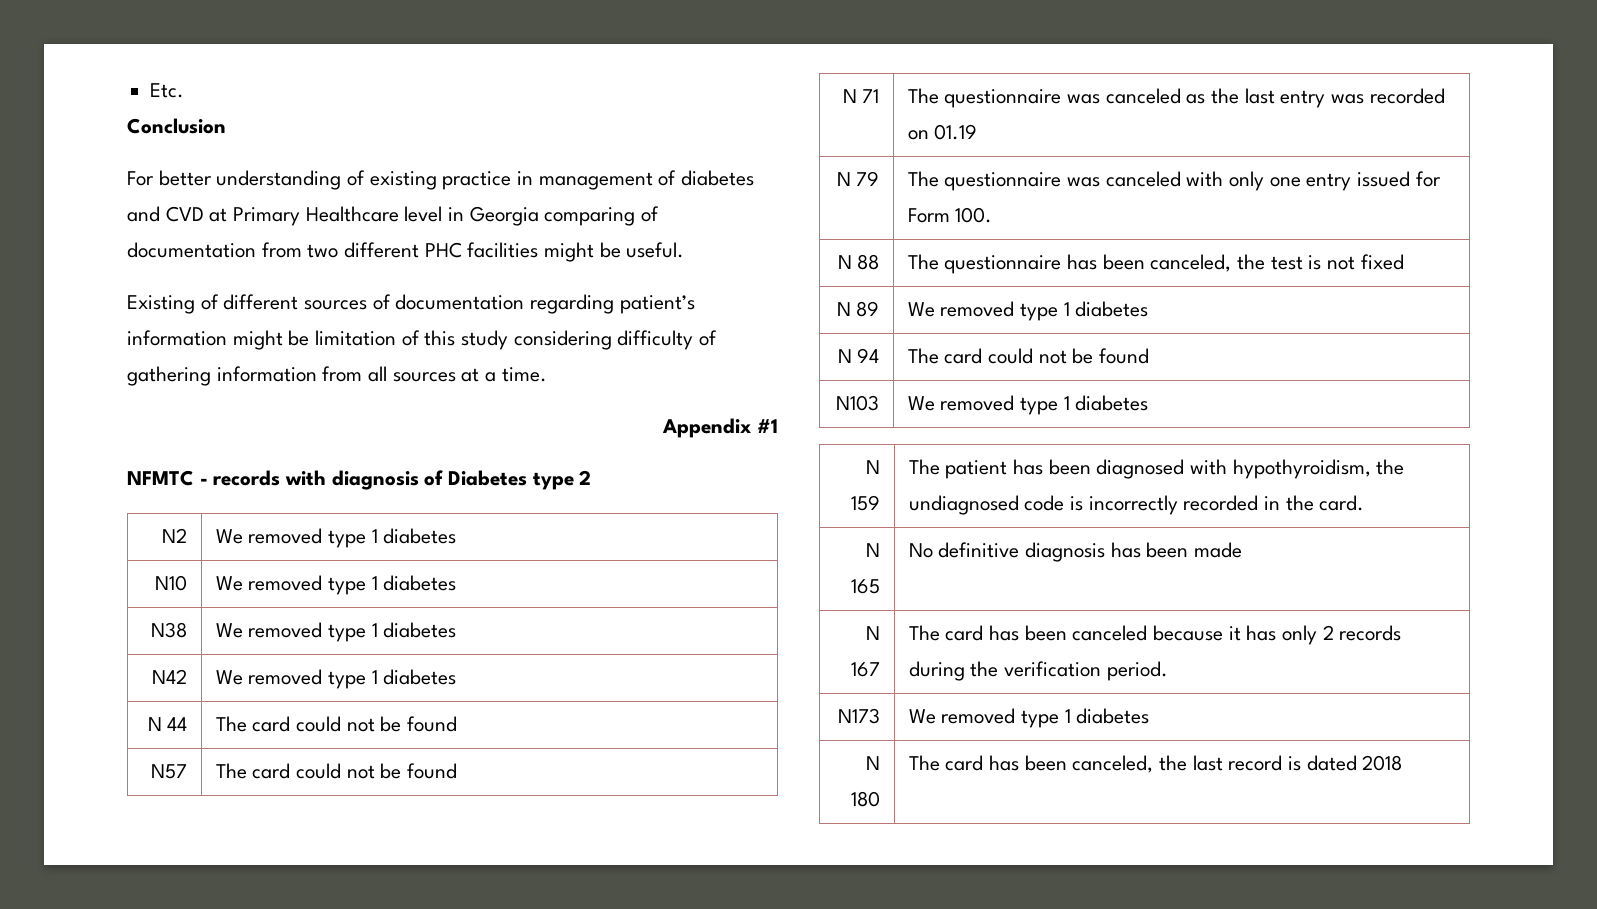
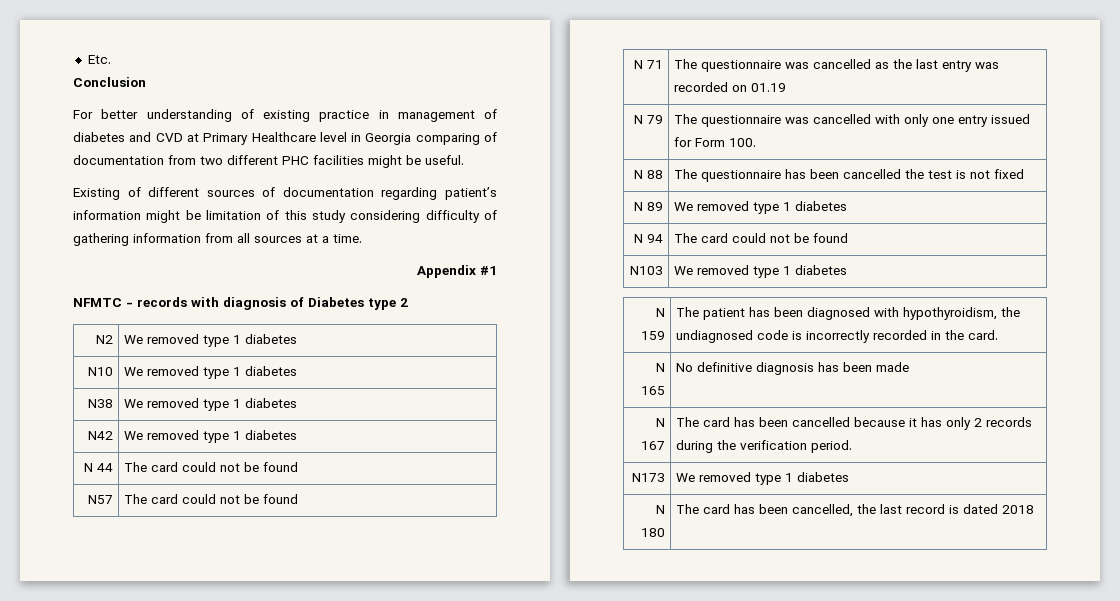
[1105,88,1181,104] canceled -> [812,59,871,69] cancelled
[1105,171,1181,187] canceled -> [812,114,871,124] cancelled
[1150,254,1232,272] canceled, -> [842,169,901,179] cancelled
[1072,625,1148,641] canceled -> [791,417,850,427] cancelled
[1072,755,1154,773] canceled, -> [791,504,853,517] cancelled,

